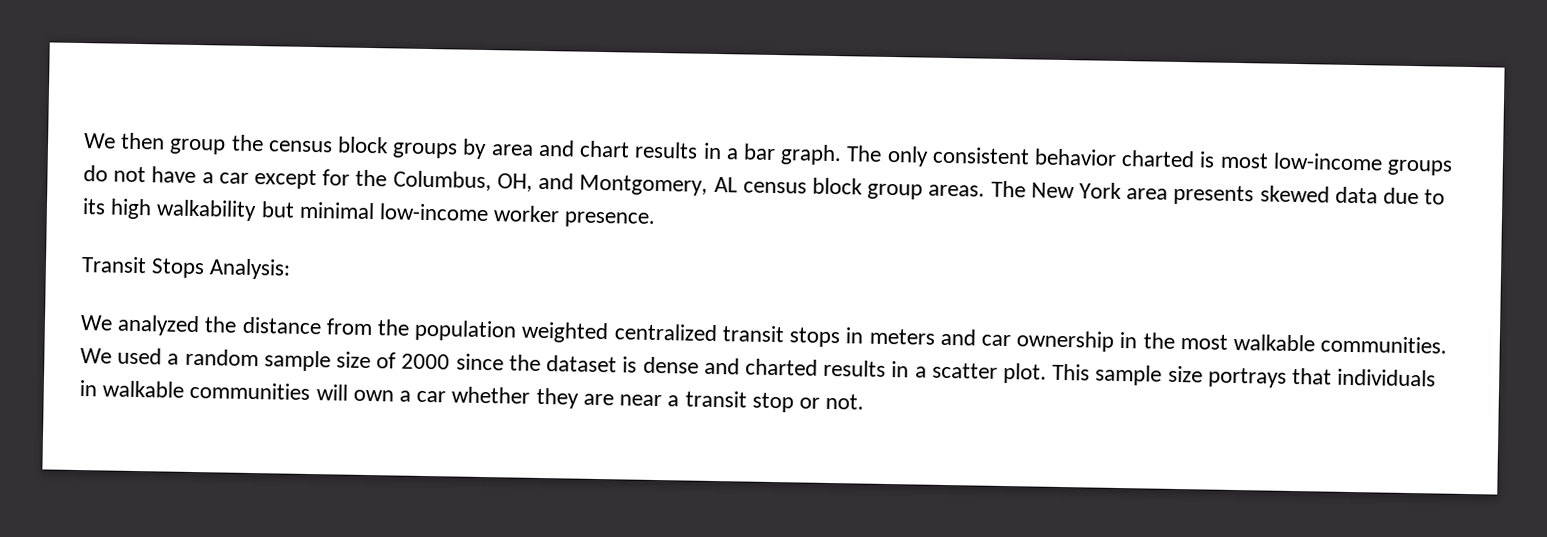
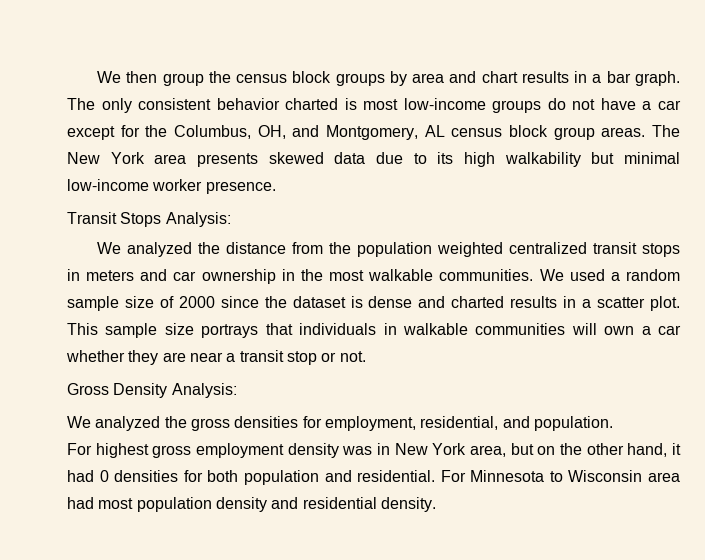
(865, 401) none -> [67,383,237,398] [67,416,613,431] [67,443,681,458] [67,470,680,485] [67,497,436,512] // Gross Density Analysis: // We analyzed the gross densities for employment, residential, and population. // For highest gross employment density was in New York area, but on the other hand, it had 0 densities for both population and residential. For Minnesota to Wisconsin area had most population density and residential density.

